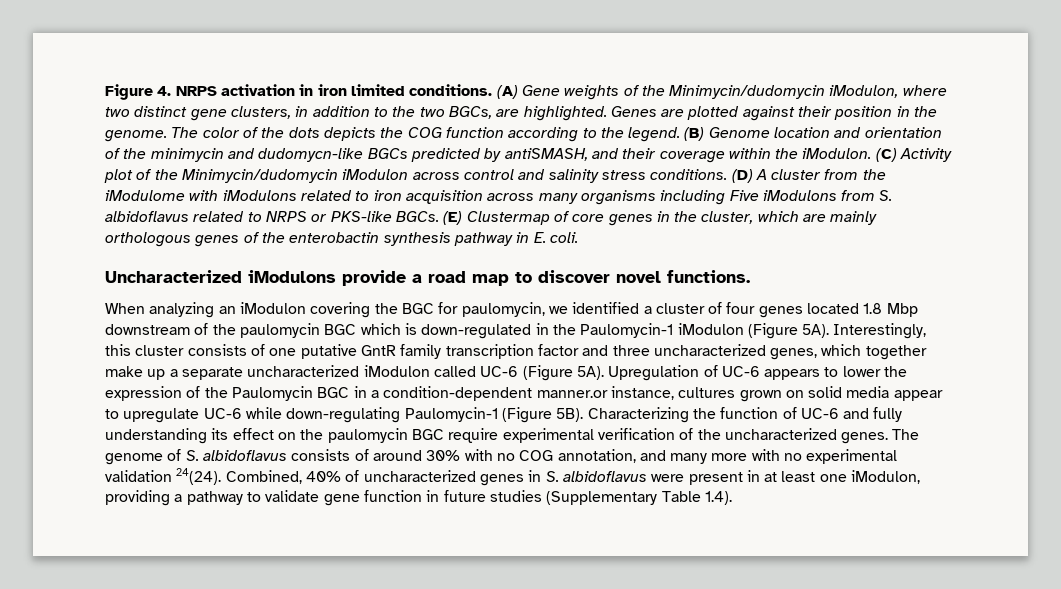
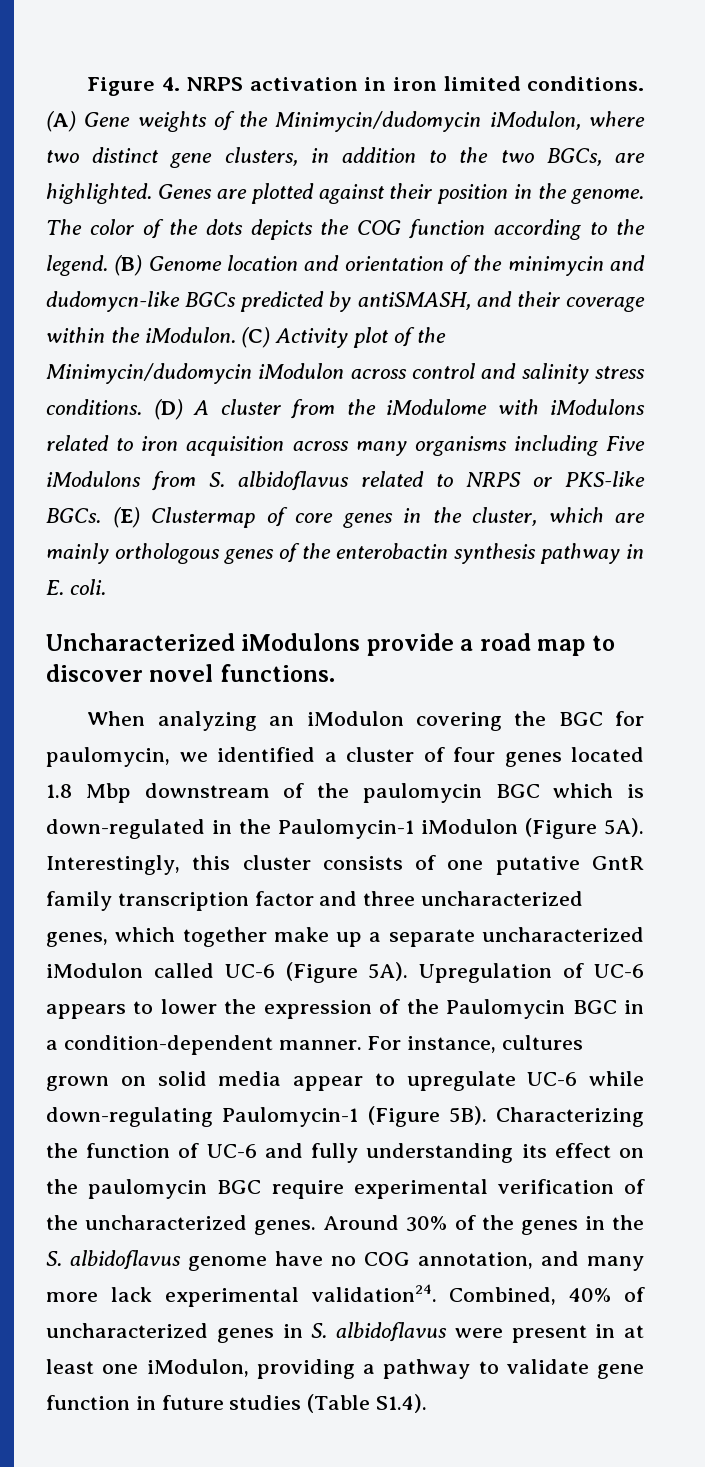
[536,390,608,398] manner.or -> [278,1036,402,1050] manner. For
[892,429,920,440] [105,449,493,465] The genome of S. albidoflavus consists of around 30% with -> [323,1215,644,1235] [46,1250,323,1271] Around 30% of the genes in the S. albidoflavus genome have
[751,449,898,464] [105,468,222,485] with no experimental validation 24(24). -> [110,1284,437,1307] lack experimental validation24.
[546,491,732,505] (Supplementary Table 1.4). -> [307,1394,428,1413] (Table S1.4).

